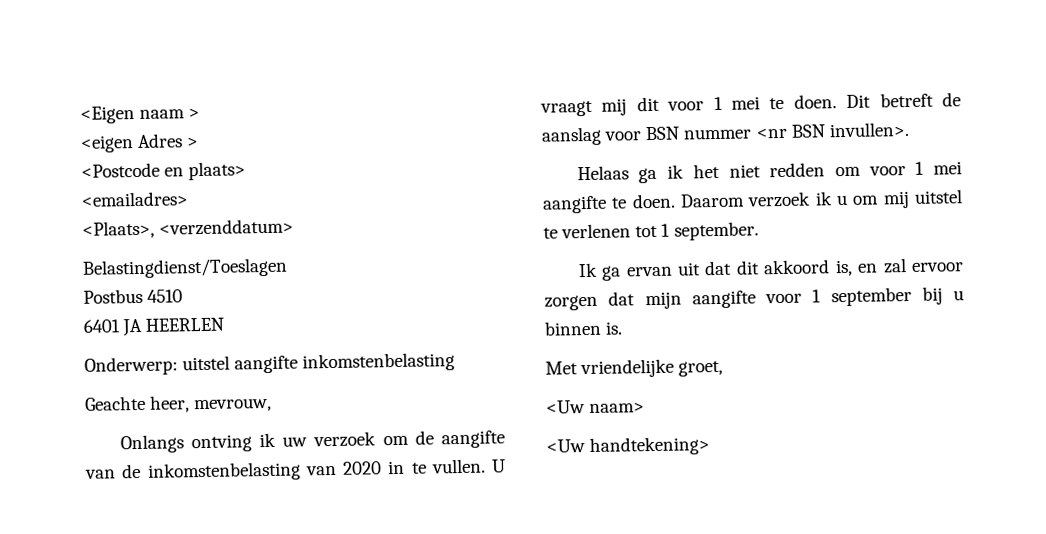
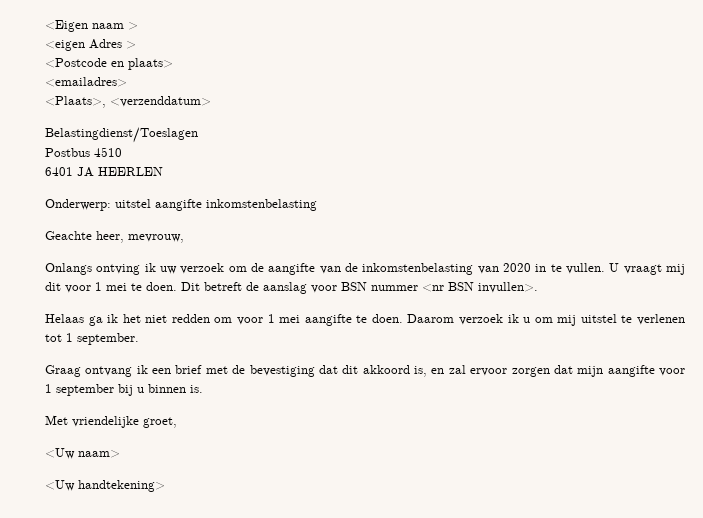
[577,262,702,281] Ik ga ervan uit -> [45,365,315,377] Graag ontvang ik een brief met de bevestiging

